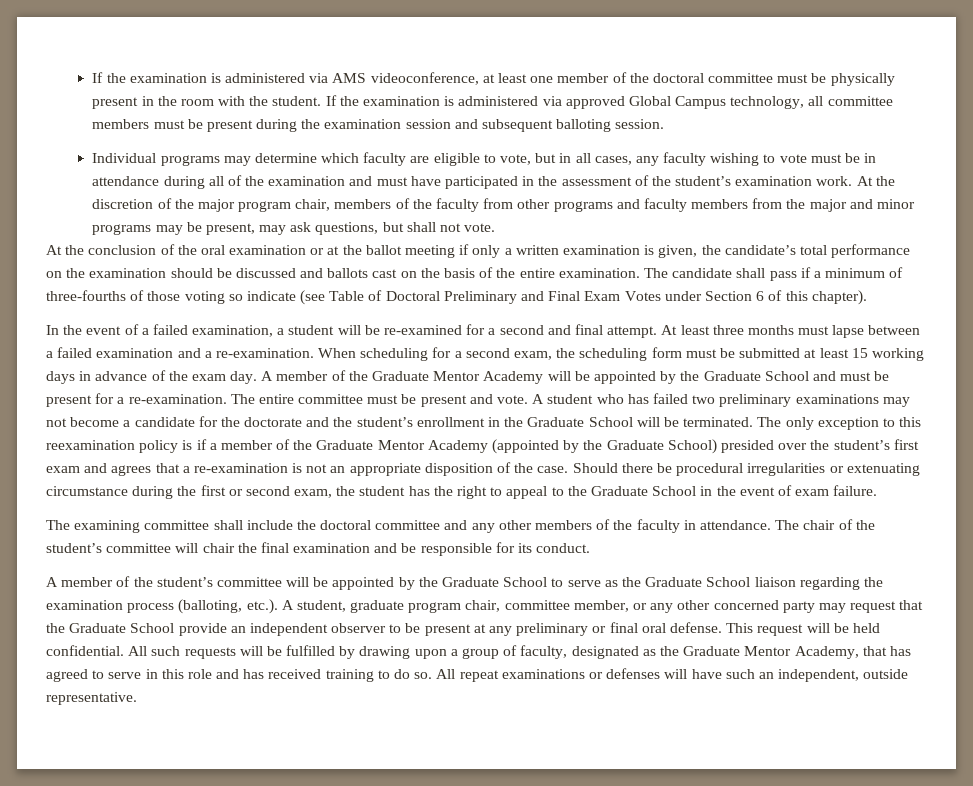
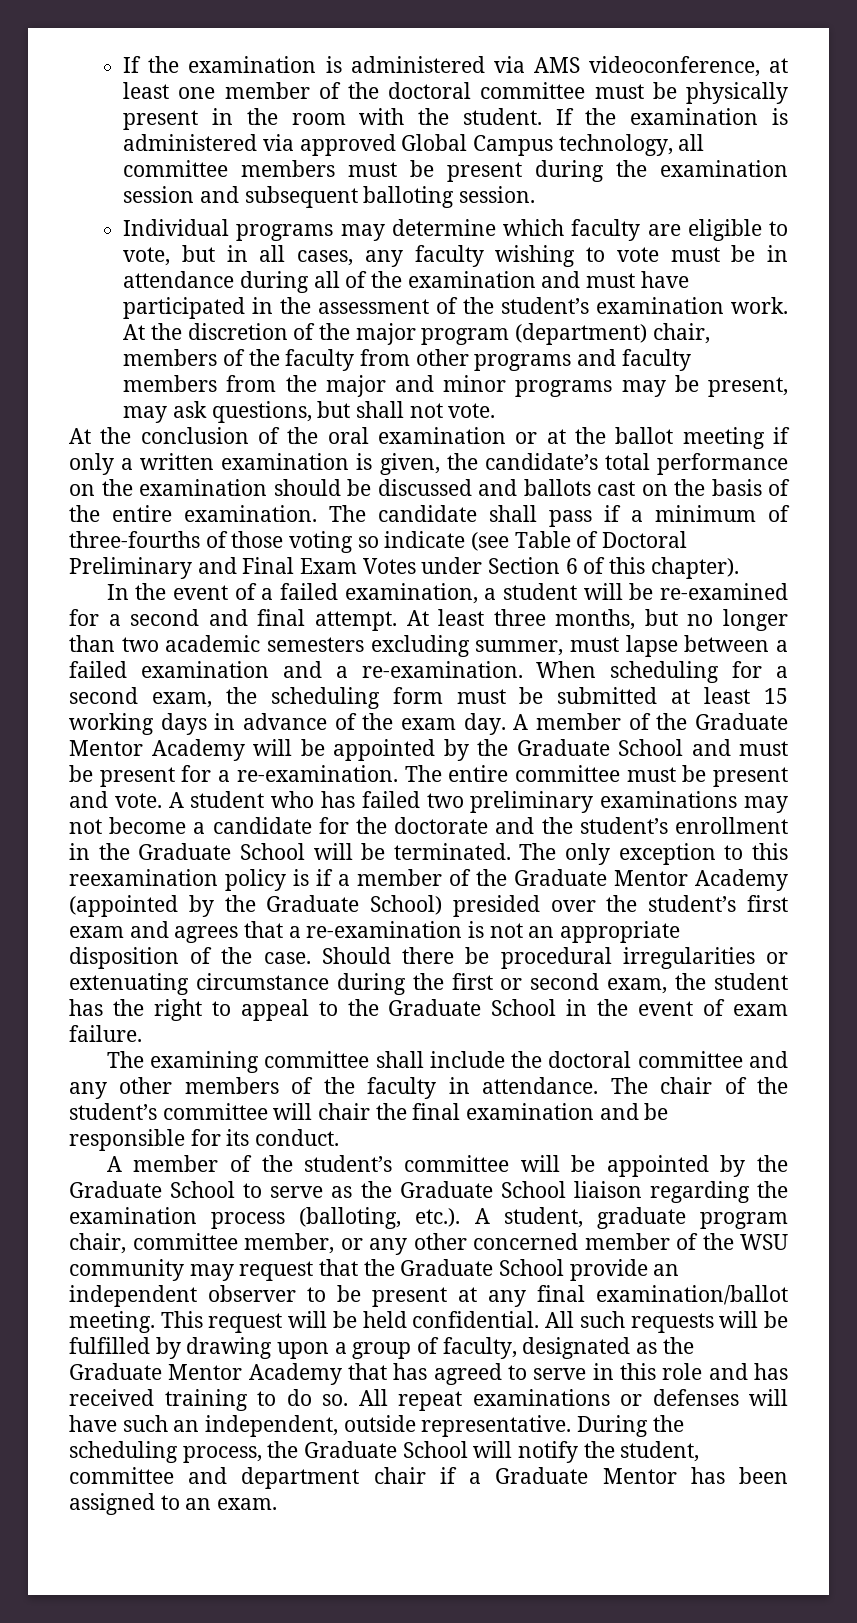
(292, 206) none -> [514,323,647,345] (department)
[747,325,794,335] months -> [555,609,789,631] [69,635,564,657] months, but no longer than two academic semesters excluding summer,
[782,601,815,613] party -> [584,1233,788,1250] [69,1259,184,1281] member of the WSU community
[516,622,722,636] preliminary or final oral defense. -> [537,1285,788,1305] [69,1311,155,1333] final examination/ballot meeting.
[794,646,859,659] Academy, -> [248,1363,342,1385] Academy
(137, 698) none -> [577,1415,684,1437] [69,1441,700,1463] [69,1467,788,1489] [69,1493,278,1515] During the scheduling process, the Graduate School will notify the student, committee and department chair if a Graduate Mentor has been assigned to an exam.

